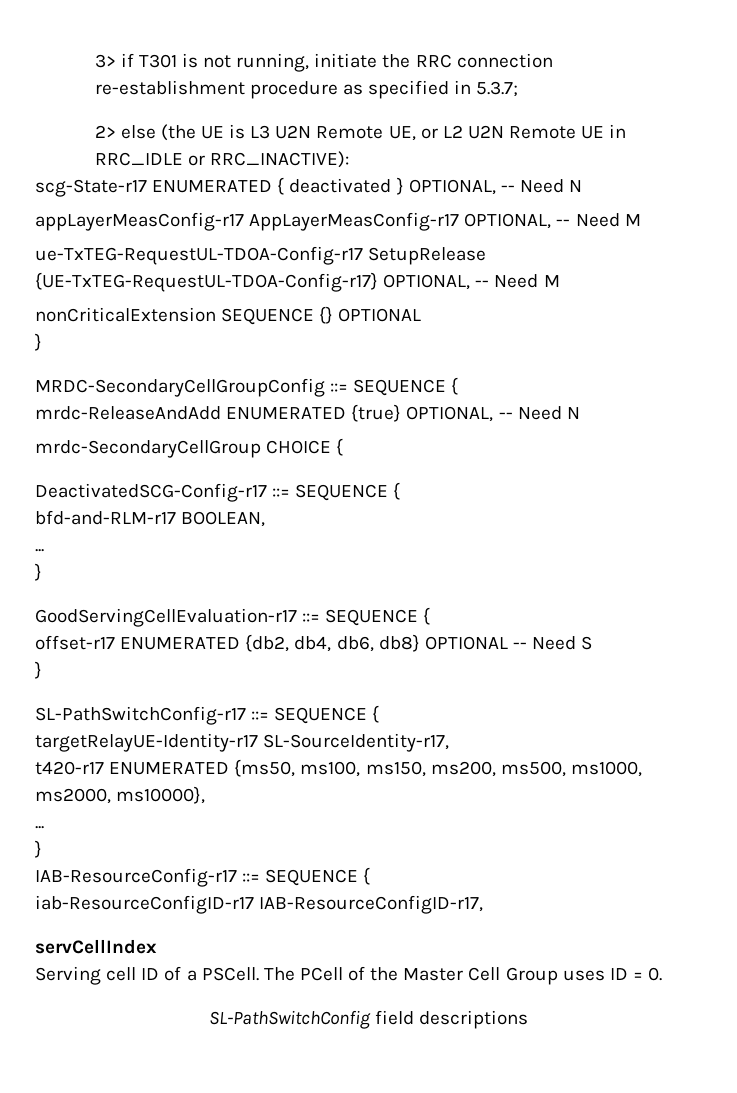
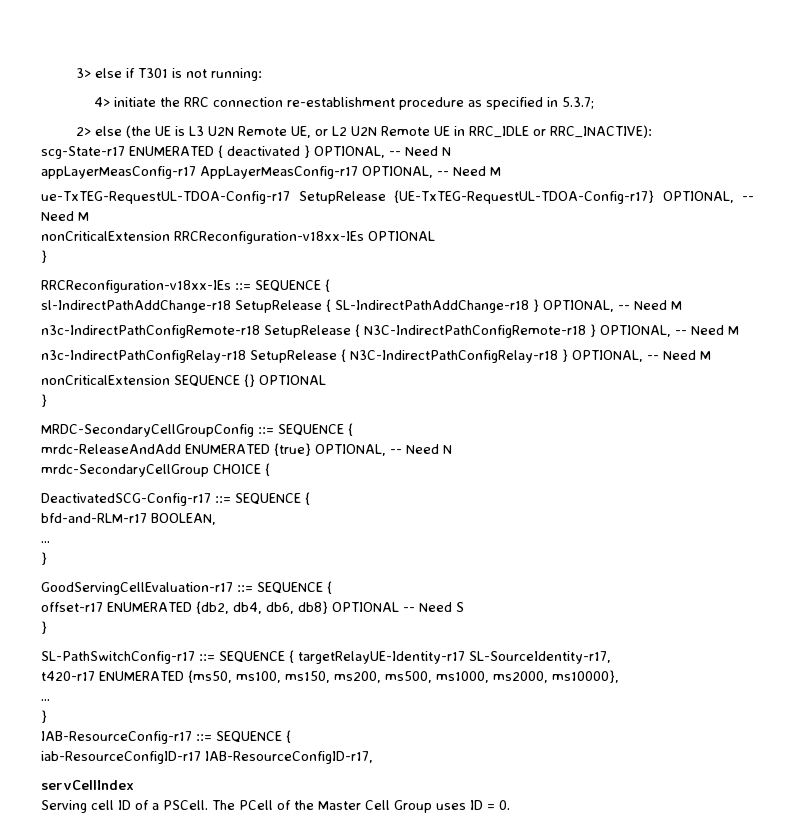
(116, 61) none -> [95,68,123,78] else
[236,53,310,72] running, -> [211,68,263,81] [93,97,110,107] running: // 4>
(560, 281) none -> [41,231,435,244] [41,250,47,263] [41,279,330,293] [41,299,682,313] [41,324,739,338] [41,349,711,363] // nonCriticalExtension RRCReconfiguration-v18xx-IEs OPTIONAL // } // RRCReconfiguration-v18xx-IEs ::= SEQUENCE { // sl-IndirectPathAddChange-r18 SetupRelease { SL-IndirectPathAddChange-r18 } OPTIONAL, -- Need M // n3c-IndirectPathConfigRemote-r18 SetupRelease { N3C-IndirectPathConfigRemote-r18 } OPTIONAL, -- Need M // n3c-IndirectPathConfigRelay-r18 SetupRelease { N3C-IndirectPathConfigRelay-r18 } OPTIONAL, -- Need M
(380, 714) // -> (294, 656) none
[208,1010,529,1029] // SL-PathSwitchConfig field descriptions -> (510, 805) none

